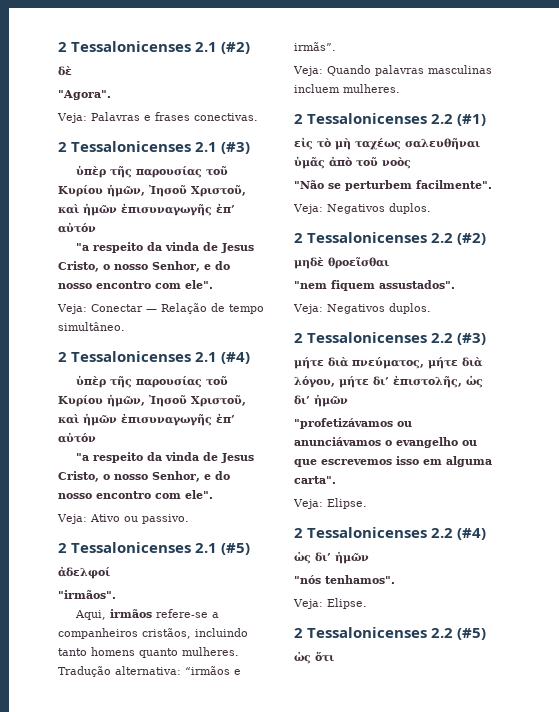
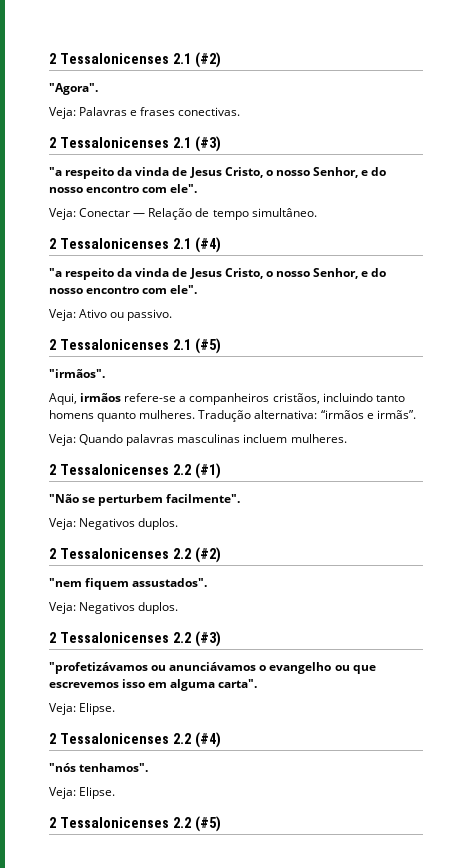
[58,66,72,76] // δὲ -> (221, 60) none
[75,165,228,178] [58,184,246,197] [58,203,235,216] [58,222,96,233] // ὑπὲρ τῆς παρουσίας τοῦ Κυρίου ἡμῶν, Ἰησοῦ Χριστοῦ, καὶ ἡμῶν ἐπισυναγωγῆς ἐπ’ αὐτόν -> (221, 144) none
[75,375,228,388] [58,394,246,407] [58,413,235,426] [58,432,96,443] // ὑπὲρ τῆς παρουσίας τοῦ Κυρίου ἡμῶν, Ἰησοῦ Χριστοῦ, καὶ ἡμῶν ἐπισυναγωγῆς ἐπ’ αὐτόν -> (221, 245) none
[58,566,110,579] // ἀδελφοί -> (221, 346) none
[294,137,480,150] [294,156,411,169] // εἰς τὸ μὴ ταχέως σαλευθῆναι ὑμᾶς ἀπὸ τοῦ νοὸς -> (221, 471) none
[294,257,389,269] // μηδὲ θροεῖσθαι -> (221, 555) none
[294,357,483,369] [294,375,483,388] [294,394,348,407] // μήτε διὰ πνεύματος, μήτε διὰ λόγου, μήτε δι’ ἐπιστολῆς, ὡς δι’ ἡμῶν -> (221, 639) none
[294,551,369,564] // ὡς δι’ ἡμῶν -> (221, 740) none
[294,651,334,664] // ὡς ὅτι -> (221, 824) none

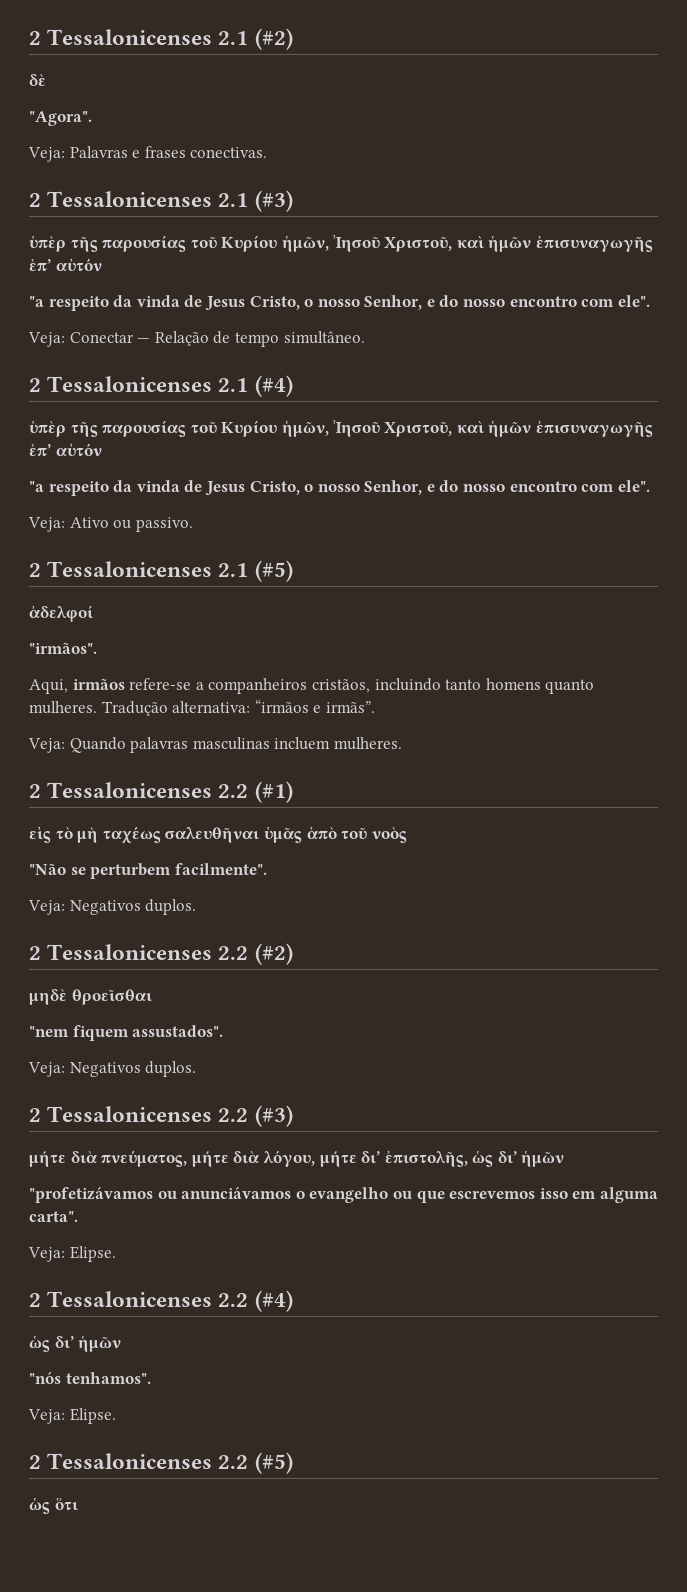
(221, 60) none -> [29,74,46,86] // δὲ
(221, 144) none -> [29,235,653,252] [29,258,102,272] // ὑπὲρ τῆς παρουσίας τοῦ Κυρίου ἡμῶν, Ἰησοῦ Χριστοῦ, καὶ ἡμῶν ἐπισυναγωγῆς ἐπ’ αὐτόν
(221, 245) none -> [29,420,653,437] [29,443,102,457] // ὑπὲρ τῆς παρουσίας τοῦ Κυρίου ἡμῶν, Ἰησοῦ Χριστοῦ, καὶ ἡμῶν ἐπισυναγωγῆς ἐπ’ αὐτόν
(221, 346) none -> [29,605,93,622] // ἀδελφοί
(221, 471) none -> [29,826,407,844] // εἰς τὸ μὴ ταχέως σαλευθῆναι ὑμᾶς ἀπὸ τοῦ νοὸς
(221, 555) none -> [29,989,152,1005] // μηδὲ θροεῖσθαι
(221, 639) none -> [29,1150,565,1167] // μήτε διὰ πνεύματος, μήτε διὰ λόγου, μήτε δι’ ἐπιστολῆς, ὡς δι’ ἡμῶν
(221, 740) none -> [29,1336,122,1352] // ὡς δι’ ἡμῶν
(221, 824) none -> [29,1498,78,1514] // ὡς ὅτι

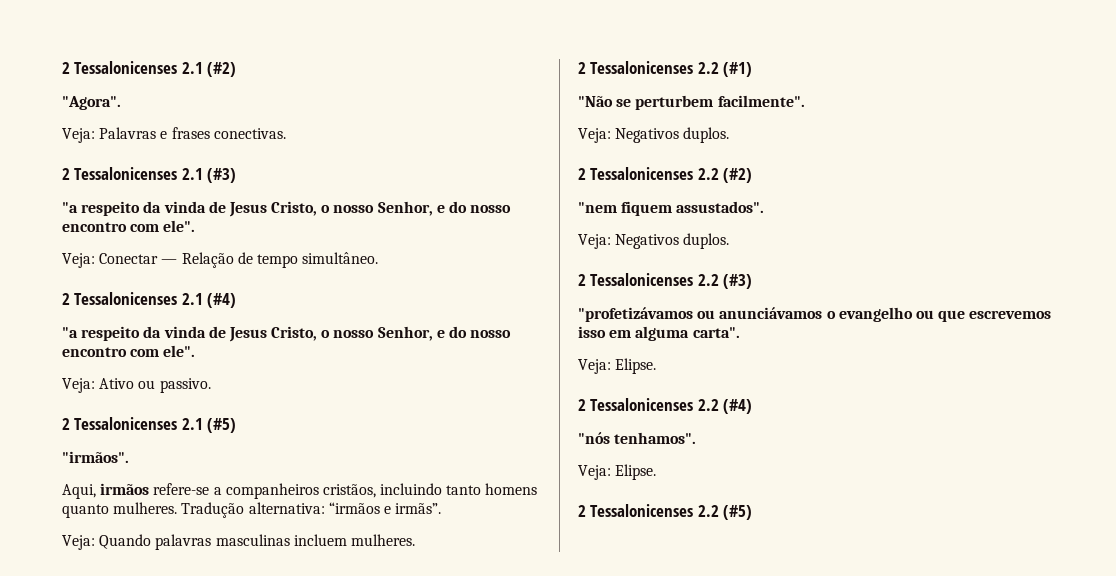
[29,74,46,86] // δὲ -> (237, 69) none
[29,235,653,252] [29,258,102,272] // ὑπὲρ τῆς παρουσίας τοῦ Κυρίου ἡμῶν, Ἰησοῦ Χριστοῦ, καὶ ἡμῶν ἐπισυναγωγῆς ἐπ’ αὐτόν -> (237, 175) none
[29,420,653,437] [29,443,102,457] // ὑπὲρ τῆς παρουσίας τοῦ Κυρίου ἡμῶν, Ἰησοῦ Χριστοῦ, καὶ ἡμῶν ἐπισυναγωγῆς ἐπ’ αὐτόν -> (237, 300) none
[29,605,93,622] // ἀδελφοί -> (237, 425) none
[29,826,407,844] // εἰς τὸ μὴ ταχέως σαλευθῆναι ὑμᾶς ἀπὸ τοῦ νοὸς -> (753, 69) none
[29,989,152,1005] // μηδὲ θροεῖσθαι -> (753, 175) none
[29,1150,565,1167] // μήτε διὰ πνεύματος, μήτε διὰ λόγου, μήτε δι’ ἐπιστολῆς, ὡς δι’ ἡμῶν -> (753, 281) none
[29,1336,122,1352] // ὡς δι’ ἡμῶν -> (753, 406) none
[29,1498,78,1514] // ὡς ὅτι -> (753, 512) none

